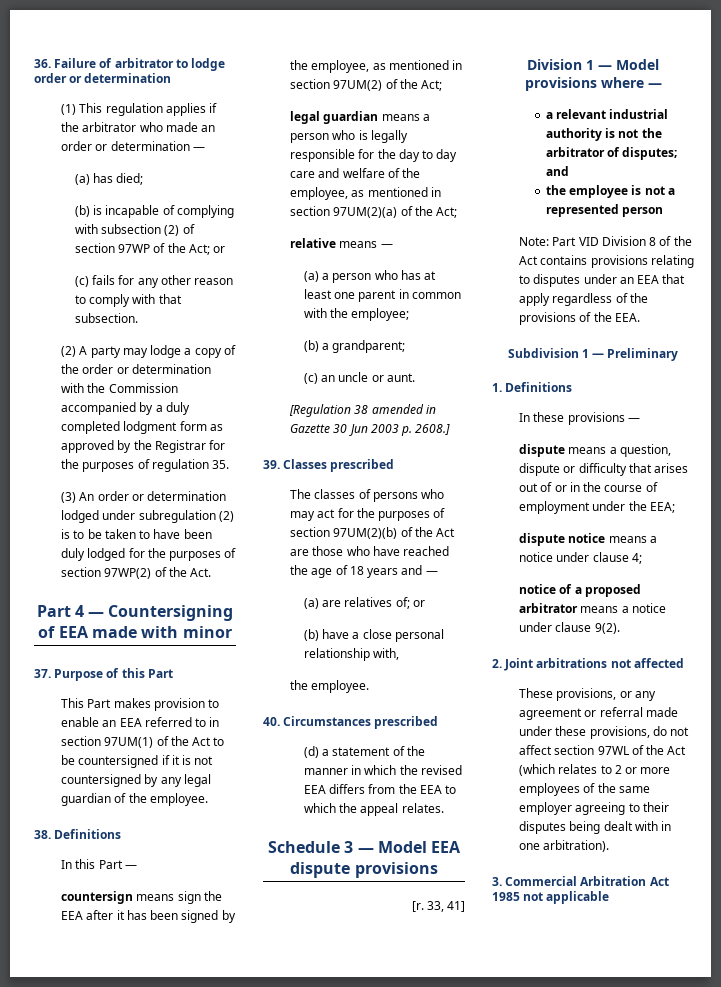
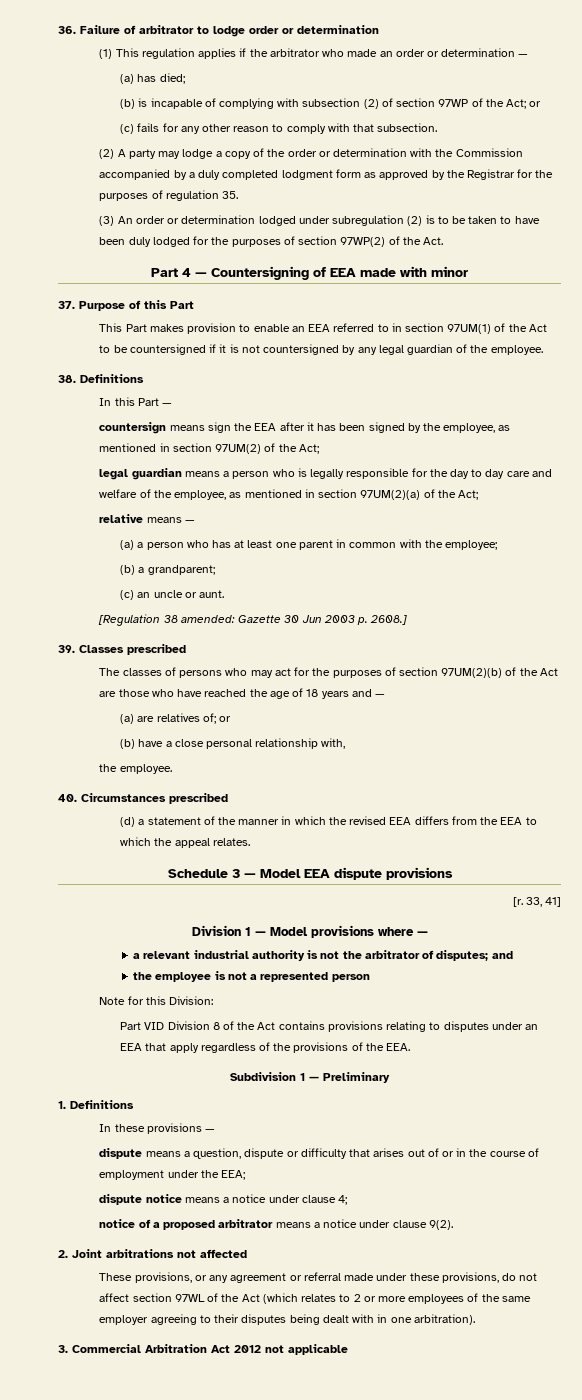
[371,404,436,414] amended in -> [180,615,235,623] amended:
[519,237,550,246] Note: -> [99,996,214,1005] Note for this Division: //
[492,892,520,901] 1985 -> [234,1345,261,1353] 2012

